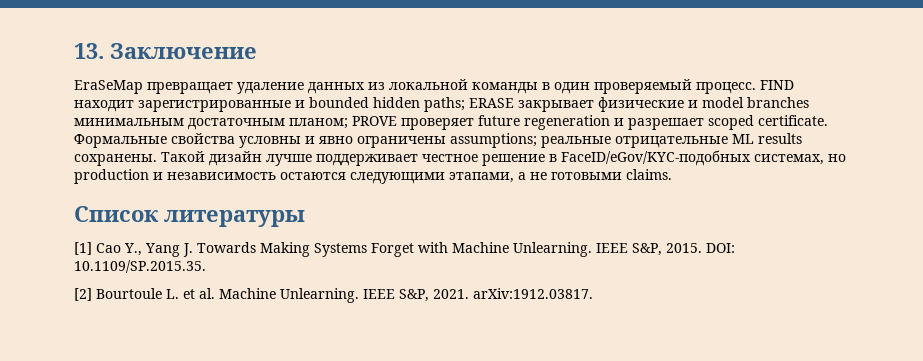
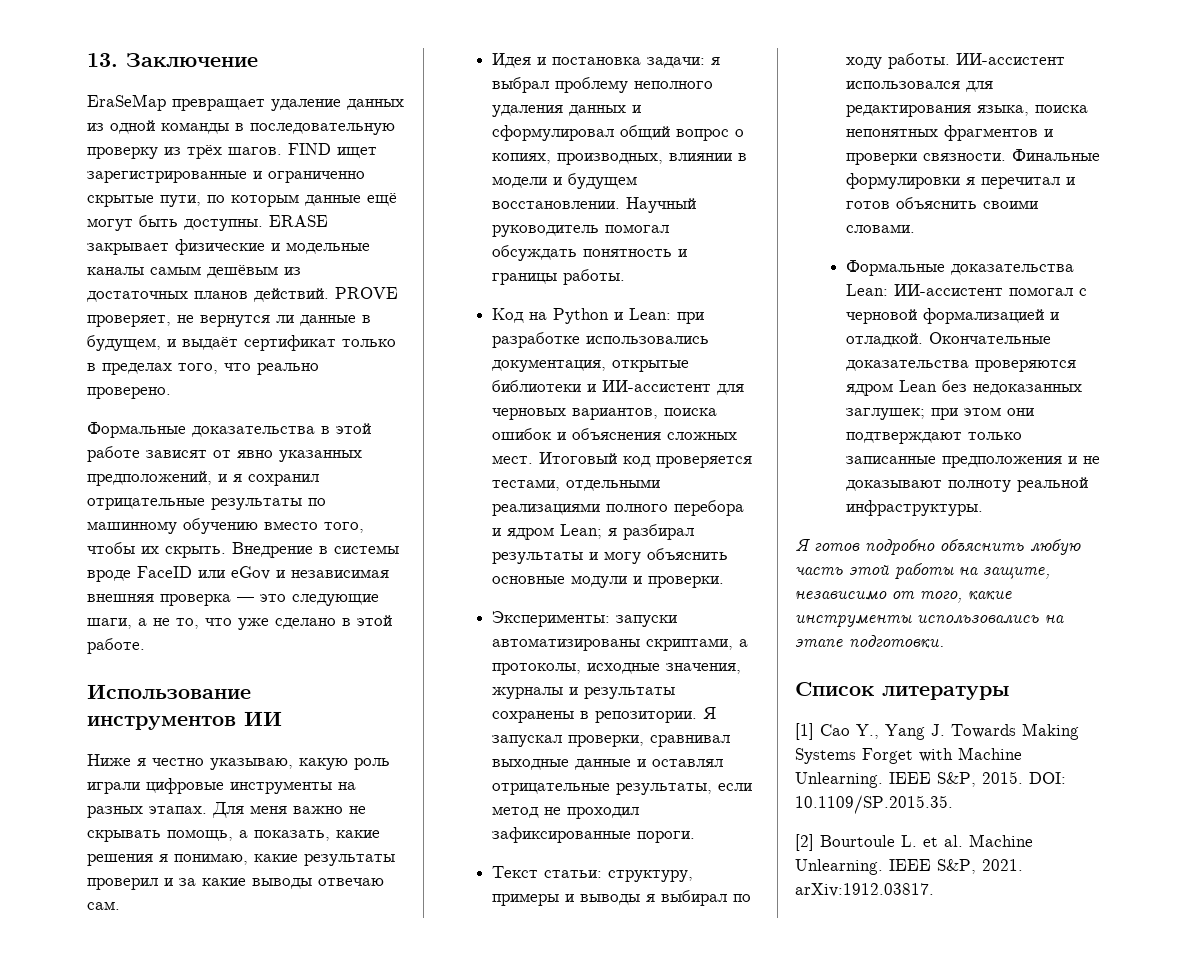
[389,79,468,90] локальной -> [110,120,155,134] одной
[554,79,794,94] [74,97,809,112] [74,115,828,130] [74,133,802,148] [74,150,846,166] [74,169,672,184] один проверяемый процесс. FIND находит зарегистрированные и bounded hidden paths; ERASE закрывает физические и model branches минимальным достаточным планом; PROVE проверяет future regeneration и разрешает scoped certificate. Формальные свойства условны и явно ограничены assumptions; реальные отрицательные ML results сохранены. Такой дизайн лучше поддерживает честное решение в FaceID/eGov/KYC-подобных системах, но production и независимость остаются следующими этапами, а не готовыми claims. -> [250,123,395,135] [87,143,377,159] [87,171,365,183] [87,193,397,207] [87,215,328,231] [87,239,370,255] [87,265,301,278] [87,287,398,302] [87,315,371,327] [87,335,396,351] [87,363,319,375] [87,387,171,399] [87,422,371,438] [87,446,362,462] [87,471,319,486] [87,498,326,510] [87,518,364,534] [87,542,399,558] [87,566,389,582] [87,594,379,606] [87,615,392,630] [87,638,145,654] [87,684,251,699] [87,711,282,730] [87,754,390,770] [87,778,356,794] [87,802,366,818] [87,829,380,842] [87,853,395,866] [87,878,384,890] [87,901,120,910] [492,53,721,68] [492,77,714,93] [492,105,642,117] [492,125,745,141] [492,153,748,165] [492,173,638,189] [492,197,697,213] [492,224,670,237] [492,245,688,261] [492,269,626,285] [492,308,705,324] [492,332,710,348] [492,359,690,372] [492,380,745,395] [492,408,718,420] [492,428,738,440] [492,452,753,468] [492,479,661,491] [492,500,745,516] [492,524,695,540] [492,548,729,564] [492,575,725,588] [492,611,678,627] [492,638,749,651] [492,663,742,675] [492,687,676,699] [492,707,717,723] [492,735,731,747] [492,759,724,770] [492,783,753,795] [492,806,640,819] [492,827,696,843] [492,866,694,882] [492,890,752,906] [846,53,1066,69] [846,81,994,92] [846,105,1089,117] [846,125,1054,141] [846,149,1101,165] [846,173,1076,189] [846,197,1039,209] [846,224,916,233] [846,260,1075,276] [846,284,1088,296] [846,308,1060,324] [846,332,1052,347] [846,360,1077,372] [846,380,1083,396] [846,407,1035,420] [846,432,1023,444] [846,456,1101,468] [846,477,1089,492] [846,500,984,516] [795,539,1081,556] [795,563,1050,580] [795,591,1012,603] [795,615,1064,628] [795,635,944,648] последовательную проверку из трёх шагов. FIND ищет зарегистрированные и ограниченно скрытые пути, по которым данные ещё могут быть доступны. ERASE закрывает физические и модельные каналы самым дешёвым из достаточных планов действий. PROVE проверяет, не вернутся ли данные в будущем, и выдаёт сертификат только в пределах того, что реально проверено. // Формальные доказательства в этой работе зависят от явно указанных предположений, и я сохранил отрицательные результаты по машинному обучению вместо того, чтобы их скрыть. Внедрение в системы вроде FaceID или eGov и независимая внешняя проверка — это следующие шаги, а не то, что уже сделано в этой работе. // Использование инструментов ИИ // Ниже я честно указываю, какую роль играли цифровые инструменты на разных этапах. Для меня важно не скрывать помощь, а показать, какие решения я понимаю, какие результаты проверил и за какие выводы отвечаю сам. // Идея и постановка задачи: я выбрал проблему неполного удаления данных и сформулировал общий вопрос о копиях, производных, влиянии в модели и будущем восстановлении. Научный руководитель помогал обсуждать понятность и границы работы. // Код на Python и Lean: при разработке использовались документация, открытые библиотеки и ИИ-ассистент для черновых вариантов, поиска ошибок и объяснения сложных мест. Итоговый код проверяется тестами, отдельными реализациями полного перебора и ядром Lean; я разбирал результаты и могу объяснить основные модули и проверки. // Эксперименты: запуски автоматизированы скриптами, а протоколы, исходные значения, журналы и результаты сохранены в репозитории. Я запускал проверки, сравнивал выходные данные и оставлял отрицательные результаты, если метод не проходил зафиксированные пороги. // Текст статьи: структуру, примеры и выводы я выбирал по ходу работы. ИИ-ассистент использовался для редактирования языка, поиска непонятных фрагментов и проверки связности. Финальные формулировки я перечитал и готов объяснить своими словами. // Формальные доказательства Lean: ИИ-ассистент помогал с черновой формализацией и отладкой. Окончательные доказательства проверяются ядром Lean без недоказанных заглушек; при этом они подтверждают только записанные предположения и не доказывают полноту реальной инфраструктуры. // Я готов подробно объяснить любую часть этой работы на защите, независимо от того, какие инструменты использовались на этапе подготовки.

